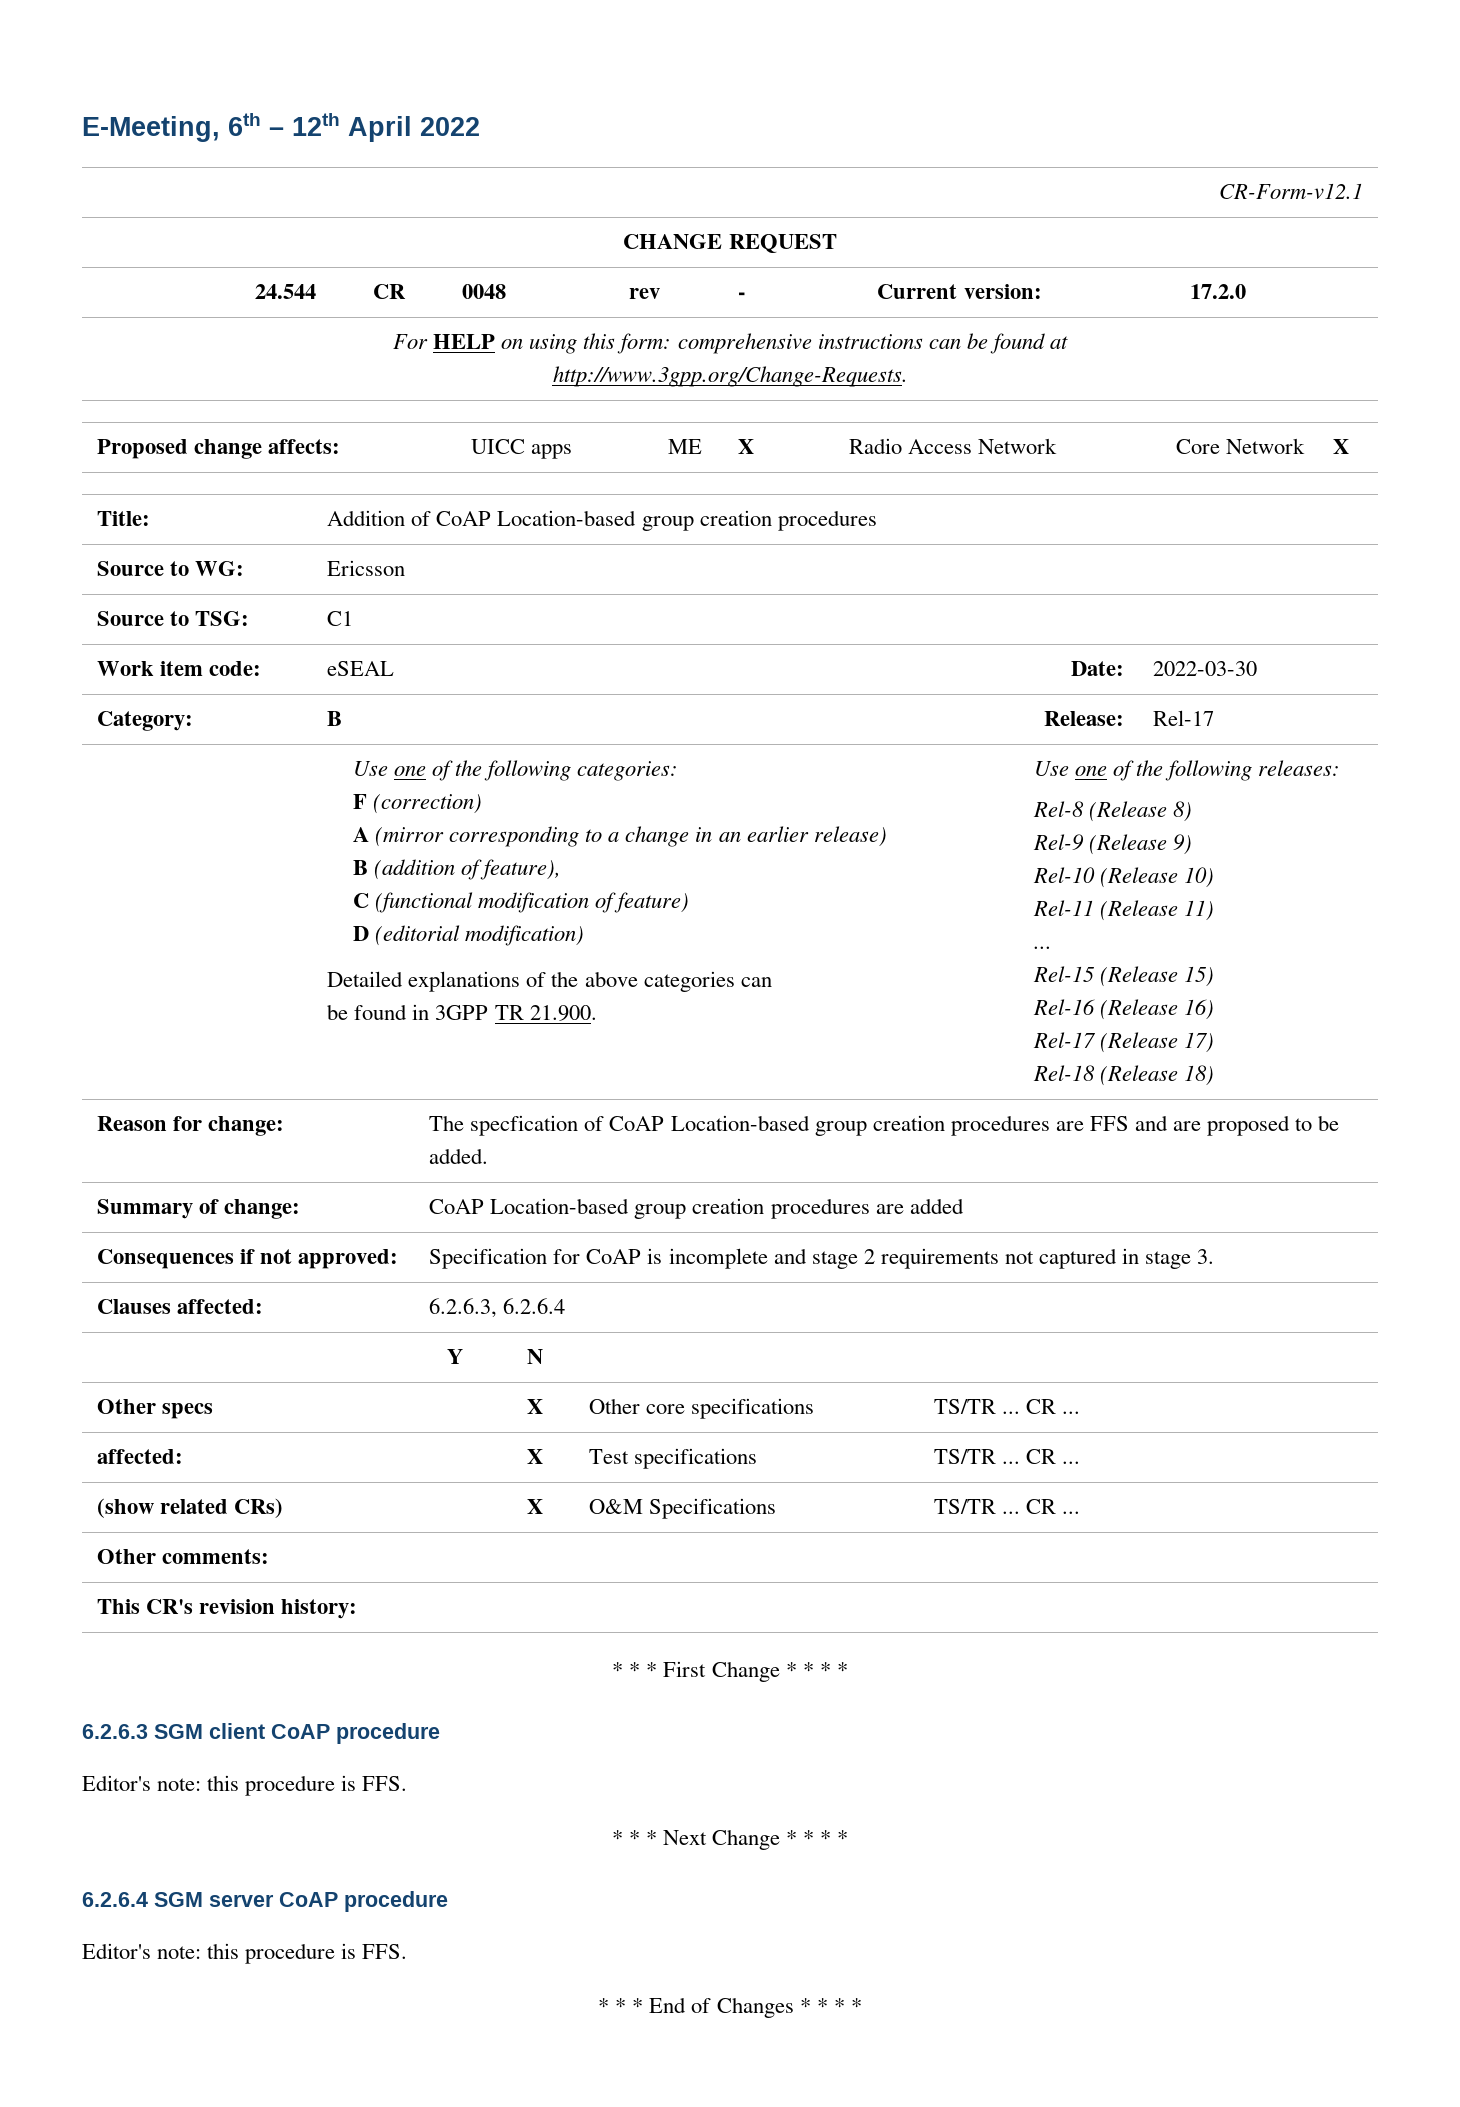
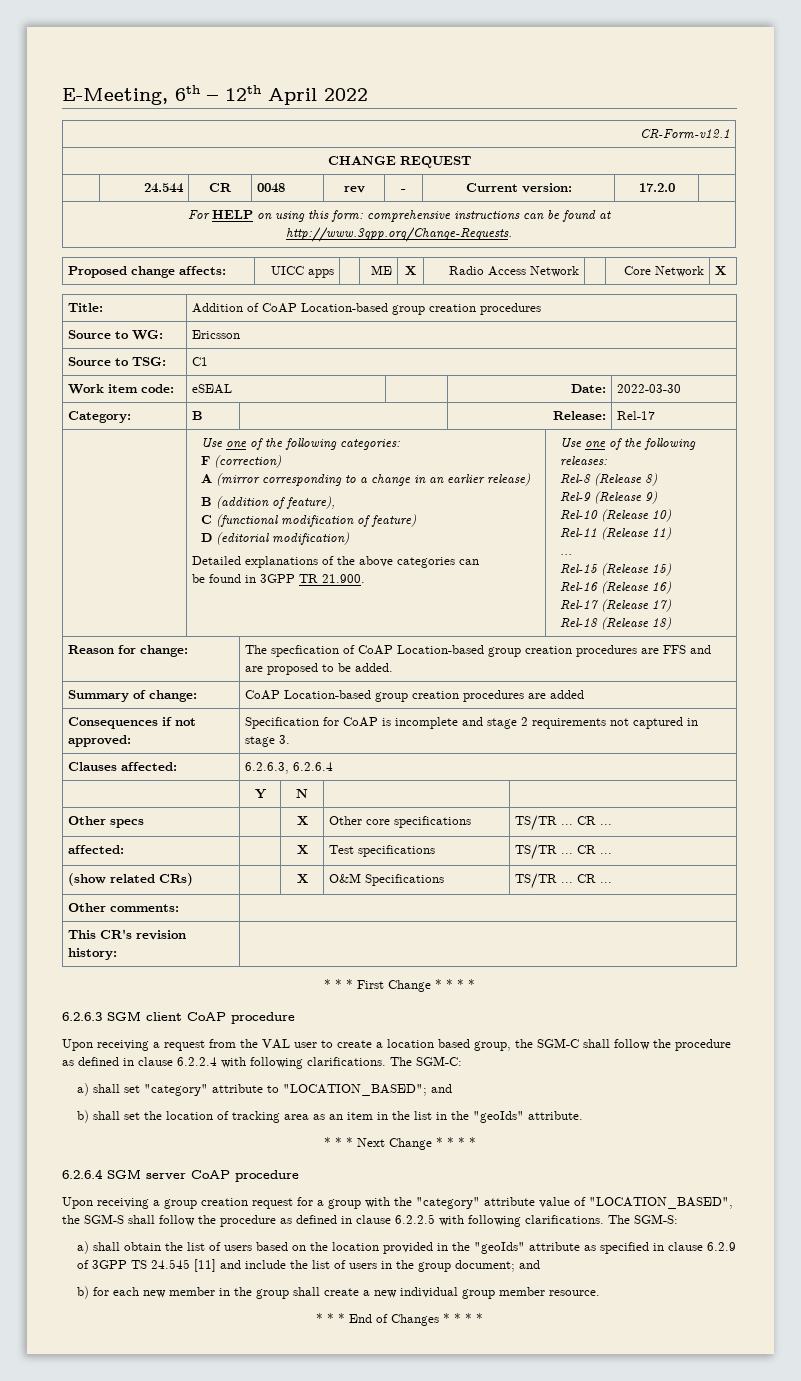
[82,1775,408,1796] Editor's note: this procedure is FFS. -> [62,1038,731,1051] [62,1056,462,1069] [76,1083,452,1096] [76,1110,583,1123] Upon receiving a request from the VAL user to create a location based group, the SGM-C shall follow the procedure as defined in clause 6.2.2.4 with following clarifications. The SGM-C: // a) shall set "category" attribute to "LOCATION_BASED"; and // b) shall set the location of tracking area as an item in the list in the "geoIds" attribute.
[82,1943,408,1964] Editor's note: this procedure is FFS. -> [62,1197,733,1209] [62,1214,678,1227] [76,1241,736,1254] [76,1259,540,1272] [76,1286,600,1299] Upon receiving a group creation request for a group with the "category" attribute value of "LOCATION_BASED", the SGM-S shall follow the procedure as defined in clause 6.2.2.5 with following clarifications. The SGM-S: // a) shall obtain the list of users based on the location provided in the "geoIds" attribute as specified in clause 6.2.9 of 3GPP TS 24.545 [11] and include the list of users in the group document; and // b) for each new member in the group shall create a new individual group member resource.

